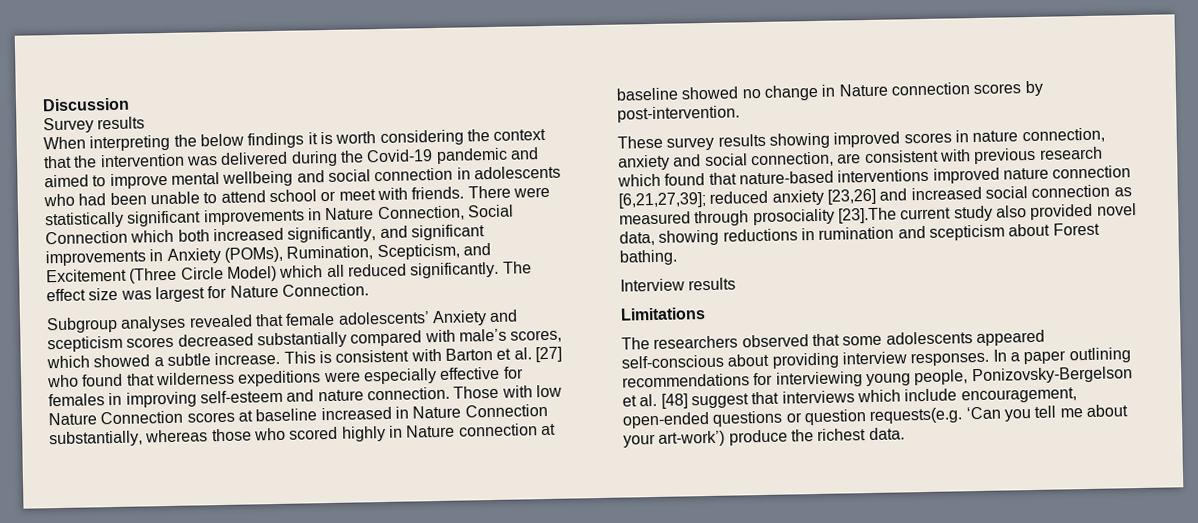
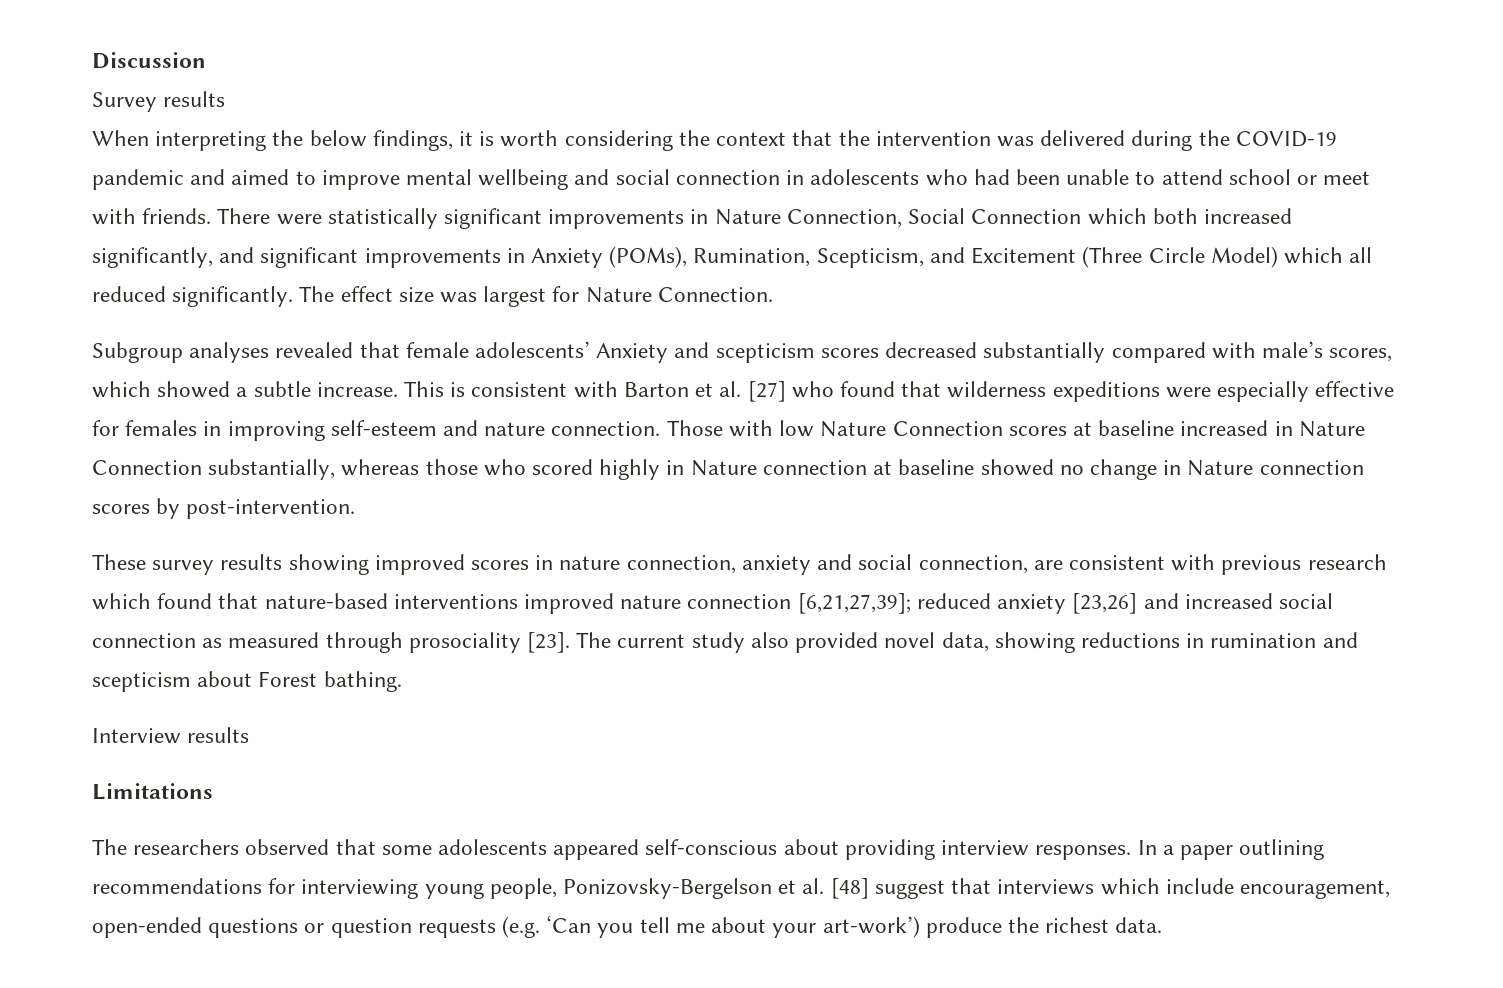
[247,132,305,149] findings -> [372,130,453,151] findings,
[366,149,434,163] Covid-19 -> [1235,131,1337,147] COVID-19
[837,207,897,224] [23].The -> [527,632,612,653] [23]. The
[869,407,964,425] requests(e.g. -> [417,916,541,938] requests (e.g.

